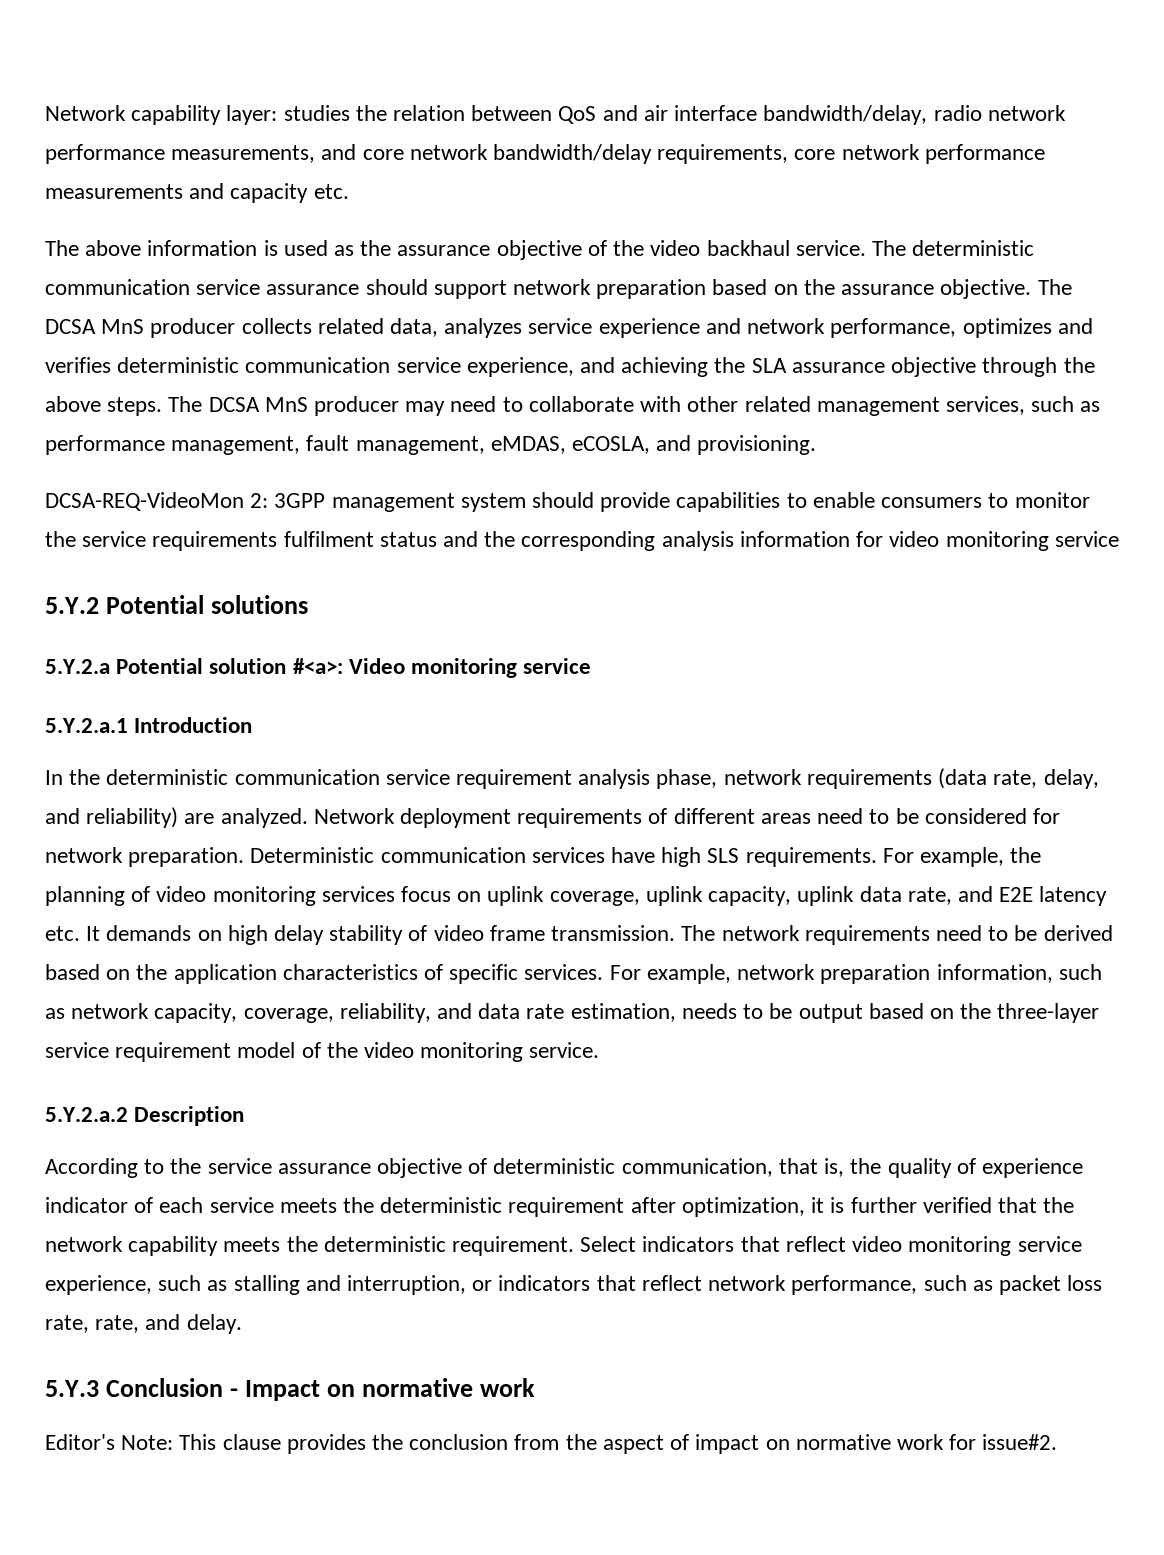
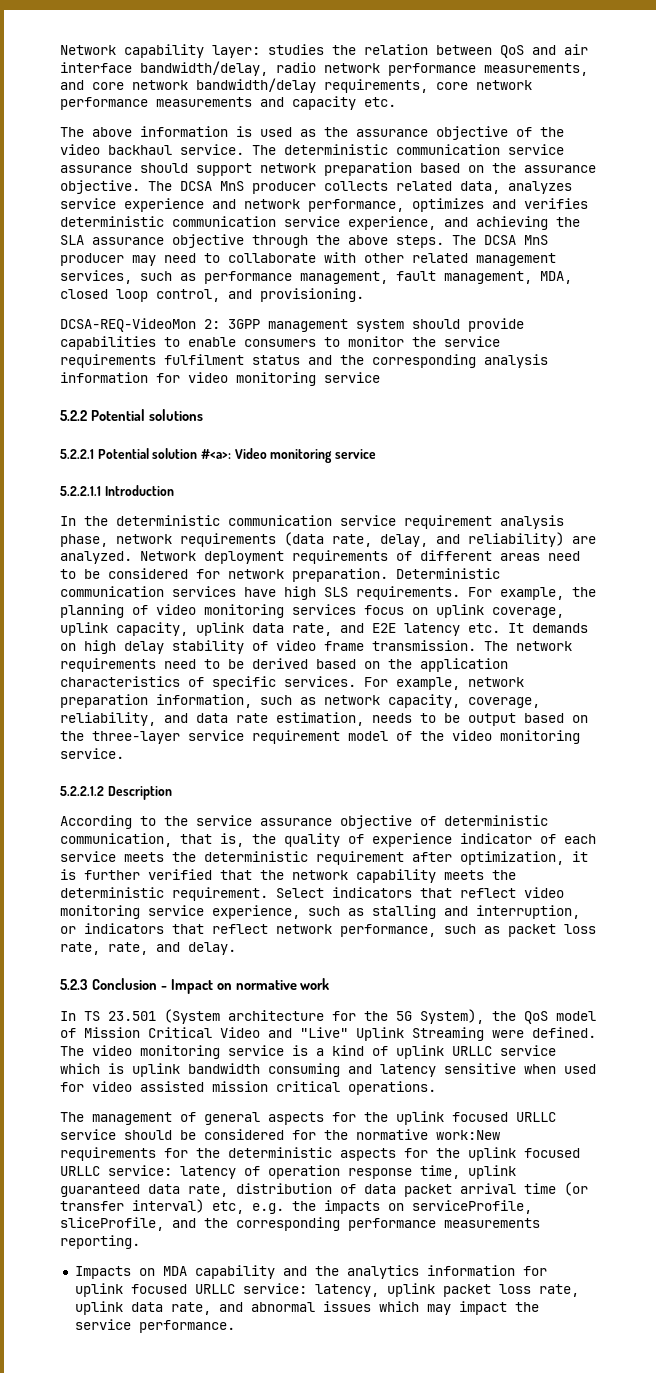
[490,436,651,454] eMDAS, eCOSLA, -> [540,271,572,284] [60,289,220,302] MDA, closed loop control,
[45,597,99,614] 5.Y.2 -> [60,410,87,421] 5.2.2
[45,659,110,674] 5.Y.2.a -> [60,449,94,459] 5.2.2.1
[45,718,128,733] 5.Y.2.a.1 -> [60,486,101,496] 5.2.2.1.1
[45,1107,128,1122] 5.Y.2.a.2 -> [60,786,104,796] 5.2.2.1.2
[45,1380,99,1397] 5.Y.3 -> [60,979,88,990] 5.2.3
[45,1434,1058,1454] Editor's Note: This clause provides the conclusion from the aspect of impact on normative work for issue#2. -> [60,1009,596,1024] [60,1027,596,1041] [60,1045,556,1059] [60,1063,596,1077] [60,1081,436,1095] [60,1111,556,1125] [60,1129,500,1140] [60,1147,580,1161] [60,1165,516,1179] [60,1182,588,1197] [60,1199,532,1214] [60,1217,540,1231] [60,1235,140,1249] [74,1265,547,1279] [74,1283,579,1297] [74,1301,539,1315] [74,1319,235,1333] In TS 23.501 (System architecture for the 5G System), the QoS model of Mission Critical Video and "Live" Uplink Streaming were defined. The video monitoring service is a kind of uplink URLLC service which is uplink bandwidth consuming and latency sensitive when used for video assisted mission critical operations. // The management of general aspects for the uplink focused URLLC service should be considered for the normative work:New requirements for the deterministic aspects for the uplink focused URLLC service: latency of operation response time, uplink guaranteed data rate, distribution of data packet arrival time (or transfer interval) etc, e.g. the impacts on serviceProfile, sliceProfile, and the corresponding performance measurements reporting. // Impacts on MDA capability and the analytics information for uplink focused URLLC service: latency, uplink packet loss rate, uplink data rate, and abnormal issues which may impact the service performance.

